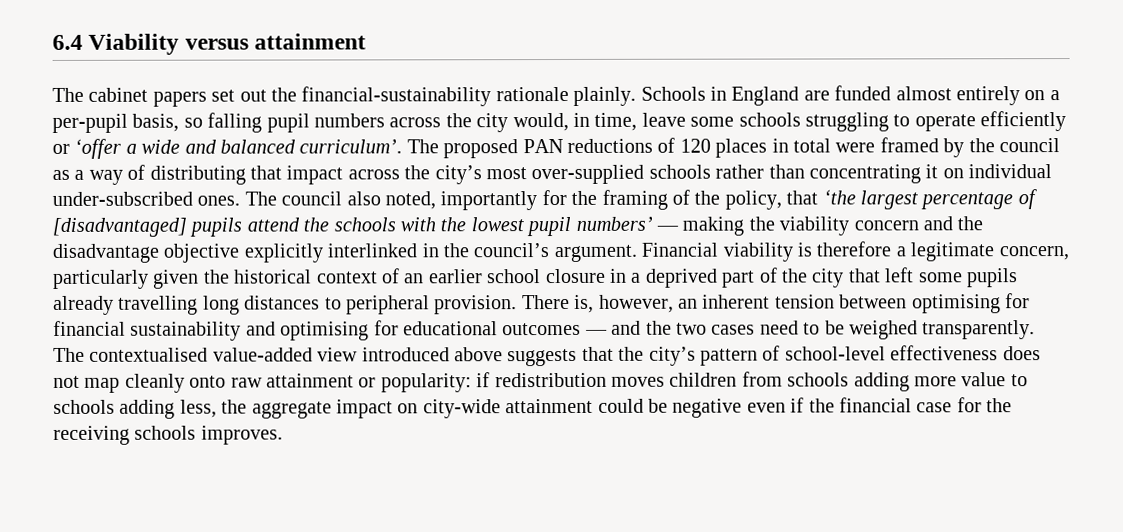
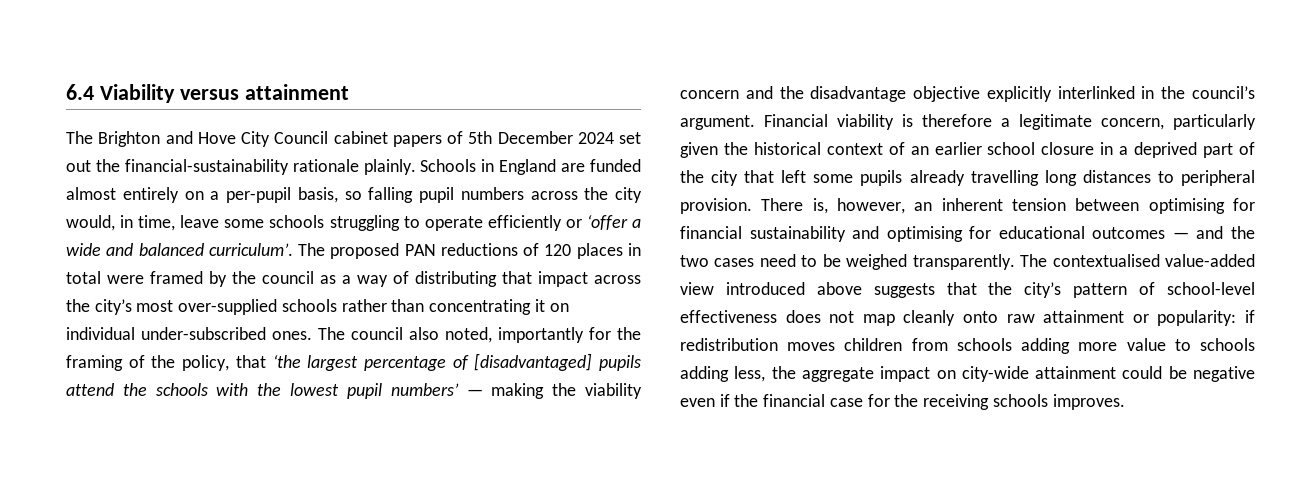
[88,87,207,107] cabinet papers -> [98,131,614,147] Brighton and Hove City Council cabinet papers of 5th December 2024

